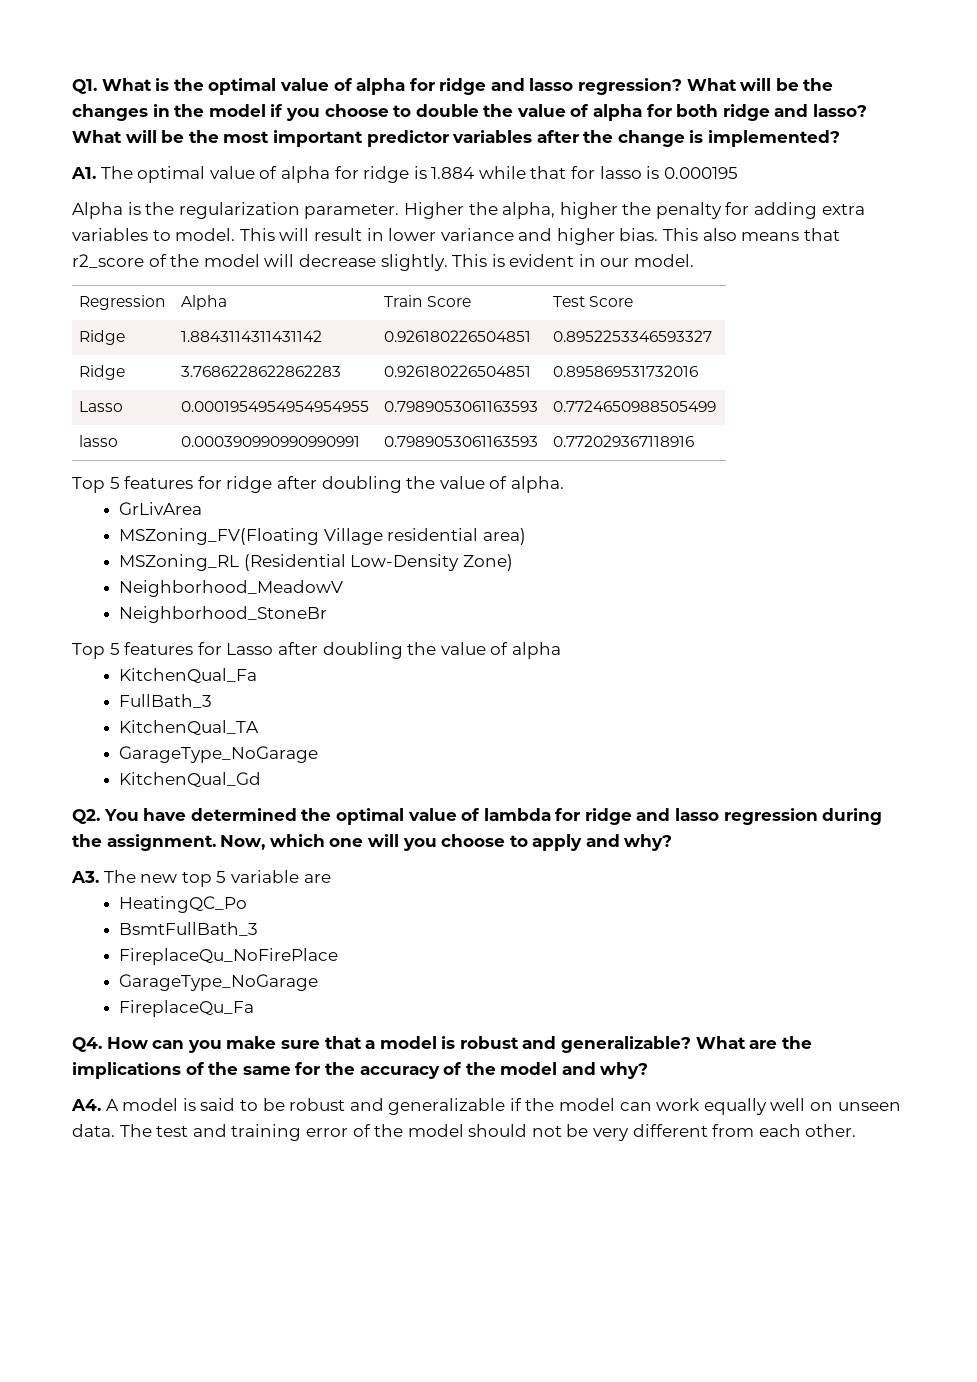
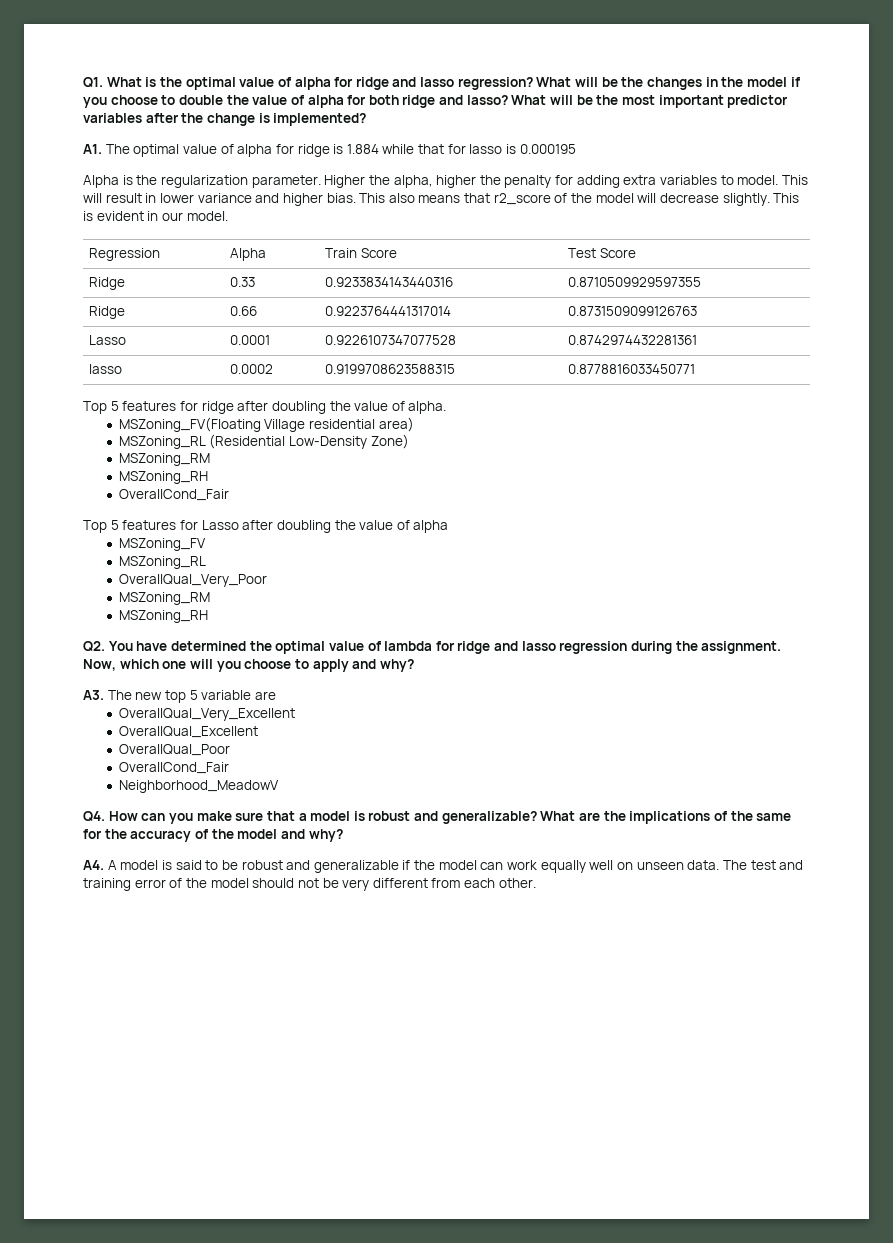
[181,330,323,342] [384,330,532,342] [553,330,713,342] [79,365,126,380] [181,365,342,377] [384,365,532,377] [553,365,699,377] [79,401,124,412] [181,401,370,412] [384,401,539,412] [553,400,717,412] [79,435,119,447] [181,436,361,447] [384,436,539,447] [553,435,695,447] 1.8843114311431142 | 0.926180226504851 | 0.8952253346593327 // Ridge | 3.7686228622862283 | 0.926180226504851 | 0.895869531732016 // Lasso | 0.0001954954954954955 | 0.7989053061163593 | 0.7724650988505499 // lasso | 0.000390990990990991 | 0.7989053061163593 | 0.772029367118916 -> [230,277,256,287] [325,277,454,287] [568,277,702,287] [89,306,126,319] [230,306,258,316] [325,306,452,316] [568,306,698,316] [89,335,127,345] [230,335,271,345] [325,335,457,345] [568,335,698,345] [89,364,123,374] [230,364,274,374] [325,364,456,374] [568,364,696,374] 0.33 | 0.9233834143440316 | 0.8710509929597355 // Ridge | 0.66 | 0.9223764441317014 | 0.8731509099126763 // Lasso | 0.0001 | 0.9226107347077528 | 0.8742974432281361 // lasso | 0.0002 | 0.9199708623588315 | 0.8778816033450771
[119,502,203,515] // GrLivArea -> (447, 407) none
[119,580,344,597] [119,606,328,623] Neighborhood_MeadowV // Neighborhood_StoneBr -> [118,453,210,466] [118,471,208,484] [118,489,229,501] MSZoning_RM // MSZoning_RH // OverallCond_Fair
[119,668,258,684] [119,694,213,708] [119,720,260,736] [119,746,319,763] [119,772,262,788] KitchenQual_Fa // FullBath_3 // KitchenQual_TA // GarageType_NoGarage // KitchenQual_Gd -> [118,538,206,551] [118,556,206,569] [118,574,267,587] [118,592,210,605] [118,610,208,623] MSZoning_FV // MSZoning_RL // OverallQual_Very_Poor // MSZoning_RM // MSZoning_RH
[119,896,248,913] [119,922,259,936] [119,948,339,965] [119,974,319,991] [119,1000,255,1017] HeatingQC_Po // BsmtFullBath_3 // FireplaceQu_NoFirePlace // GarageType_NoGarage // FireplaceQu_Fa -> [118,708,295,721] [118,726,258,738] [118,744,230,756] [118,762,229,774] [118,780,279,793] OverallQual_Very_Excellent // OverallQual_Excellent // OverallQual_Poor // OverallCond_Fair // Neighborhood_MeadowV

